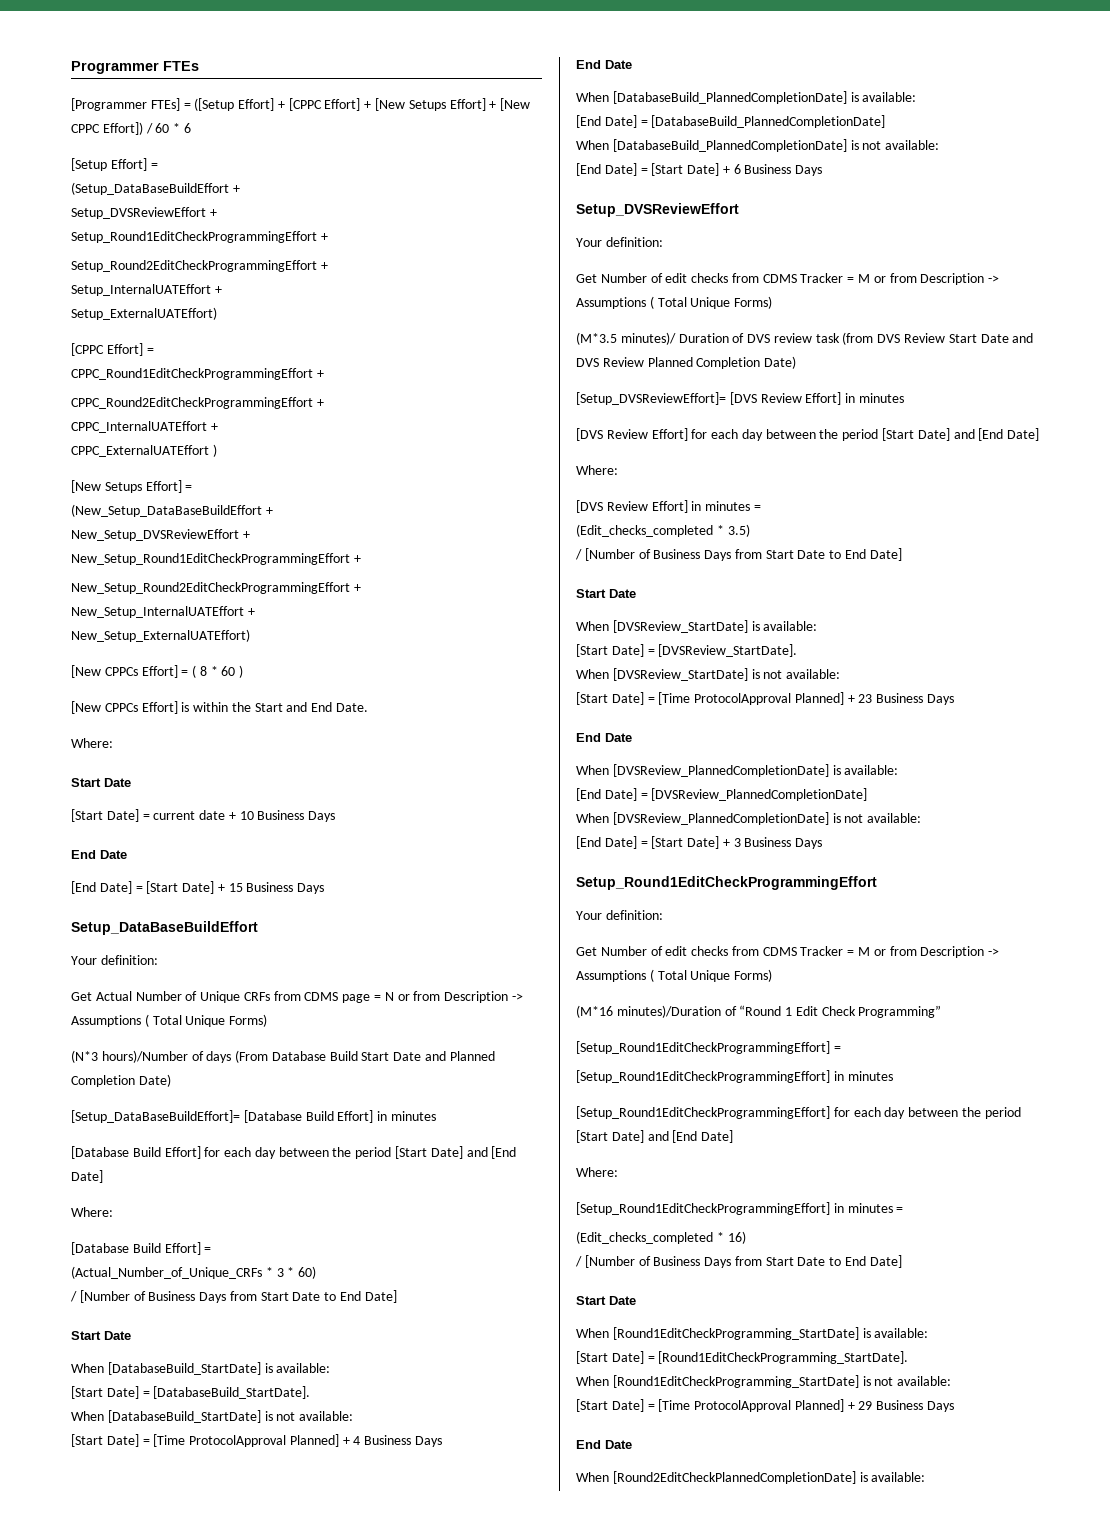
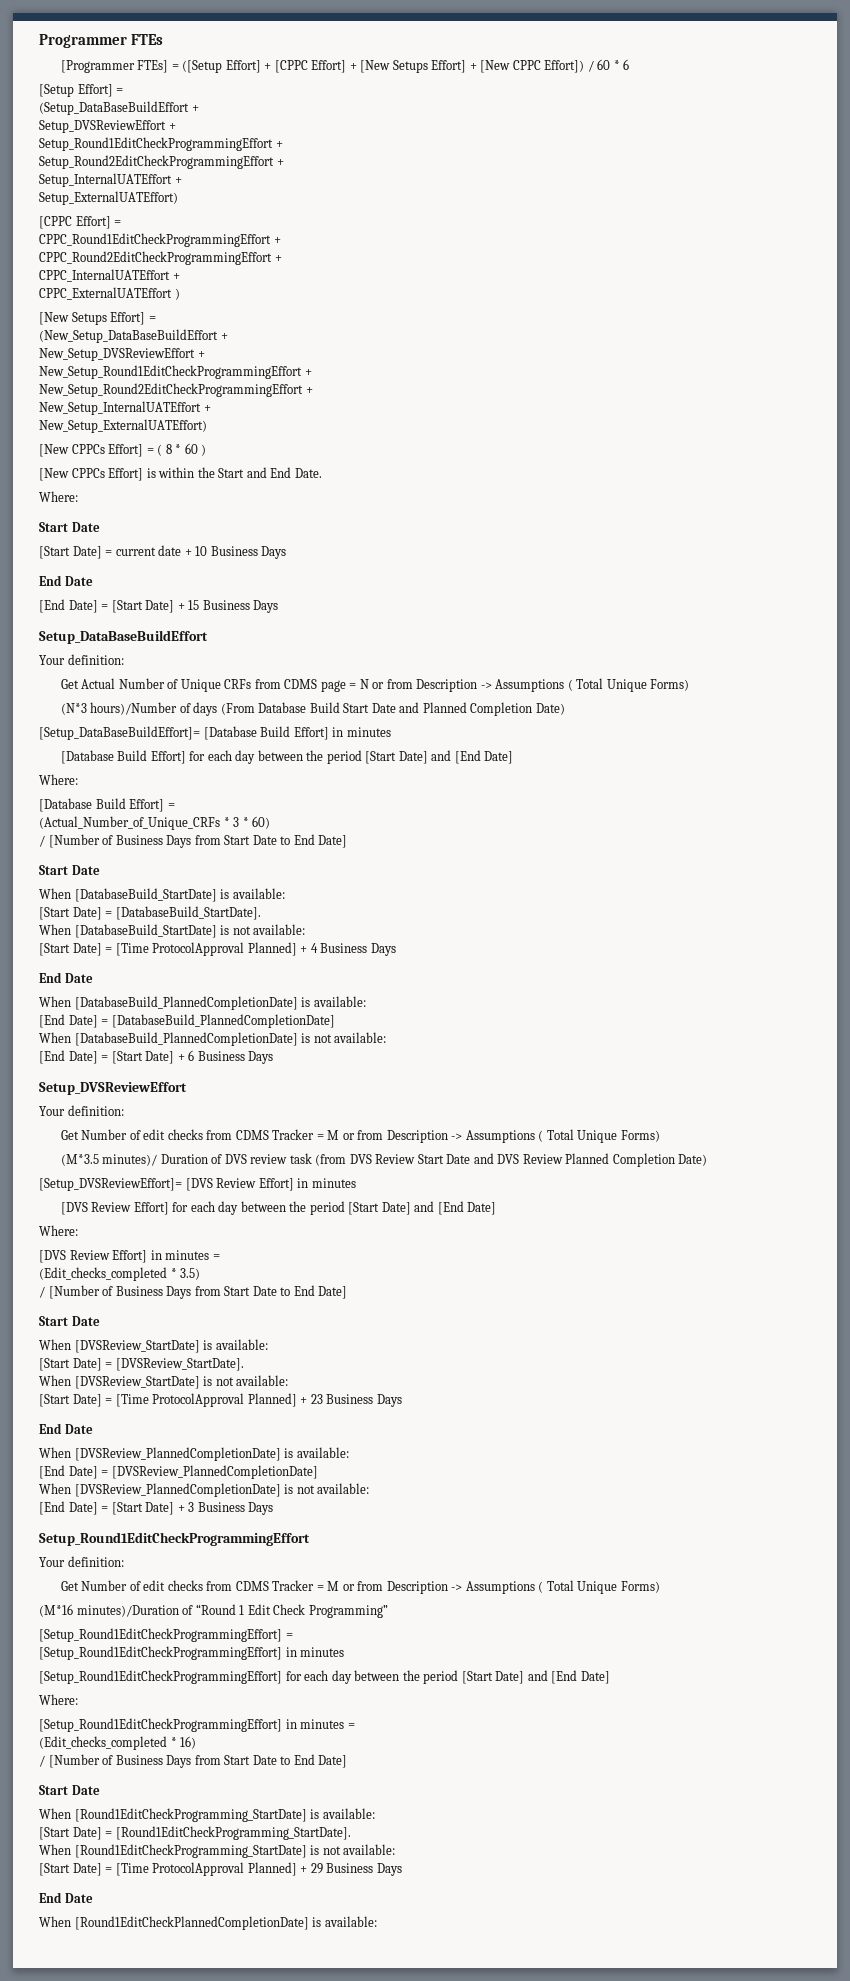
[612,1471,856,1484] [Round2EditCheckPlannedCompletionDate] -> [74,1916,309,1930] [Round1EditCheckPlannedCompletionDate]

